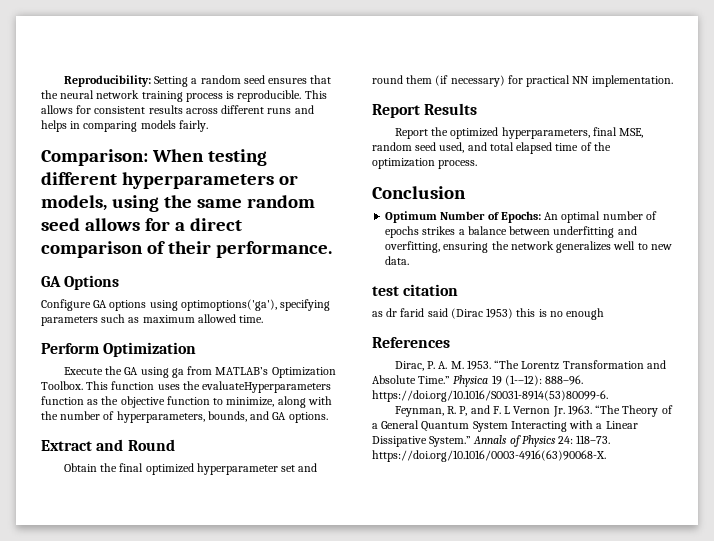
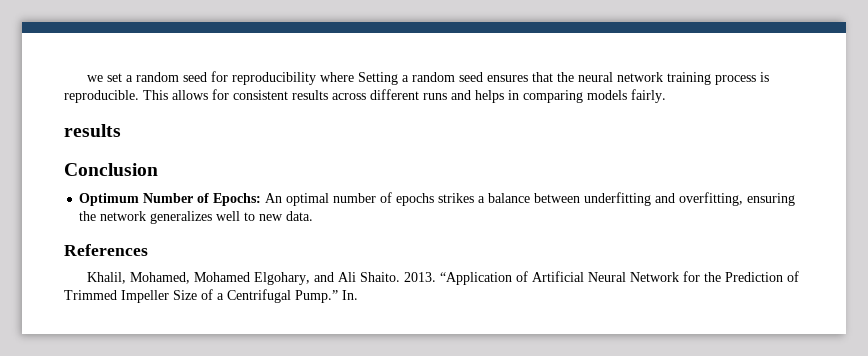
[63,75,151,87] Reproducibility: -> [86,71,354,85] we set a random seed for reproducibility where
[41,149,267,166] [41,172,298,189] [41,195,315,212] [41,218,242,231] [41,241,332,258] [41,275,120,290] [41,299,331,311] [41,314,264,326] [41,342,197,357] [63,366,336,378] [41,381,332,393] [41,396,332,408] [41,411,328,423] [41,439,175,451] [63,463,318,475] [372,75,673,87] [372,103,478,118] [394,127,644,139] [372,142,611,154] [372,158,478,169] Comparison: When testing different hyperparameters or models, using the same random seed allows for a direct comparison of their performance. // GA Options // Configure GA options using optimoptions('ga'), specifying parameters such as maximum allowed time. // Perform Optimization // Execute the GA using ga from MATLAB’s Optimization Toolbox. This function uses the evaluateHyperparameters function as the objective function to minimize, along with the number of hyperparameters, bounds, and GA options. // Extract and Round // Obtain the final optimized hyperparameter set and round them (if necessary) for practical NN implementation. // Report Results // Report the optimized hyperparameters, final MSE, random seed used, and total elapsed time of the optimization process. -> [64,124,121,137] results
[372,284,459,296] [372,308,605,320] [372,337,450,348] [394,360,666,371] [372,375,584,387] [372,390,608,402] [394,405,673,417] [372,420,638,432] [372,435,611,447] [372,450,606,462] test citation // as dr farid said (Dirac 1953) this is no enough // References // Dirac, P. A. M. 1953. “The Lorentz Transformation and Absolute Time.” Physica 19 (1-–12): 888–96. https://doi.org/10.1016/S0031-8914(53)80099-6. // Feynman, R. P, and F. L Vernon Jr. 1963. “The Theory of a General Quantum System Interacting with a Linear Dissipative System.” Annals of Physics 24: 118–73. https://doi.org/10.1016/0003-4916(63)90068-X. -> [64,244,148,256] [86,271,799,285] [64,289,358,303] References // Khalil, Mohamed, Mohamed Elgohary, and Ali Shaito. 2013. “Application of Artificial Neural Network for the Prediction of Trimmed Impeller Size of a Centrifugal Pump.” In.

